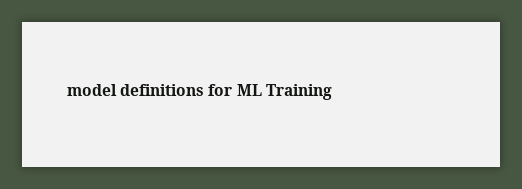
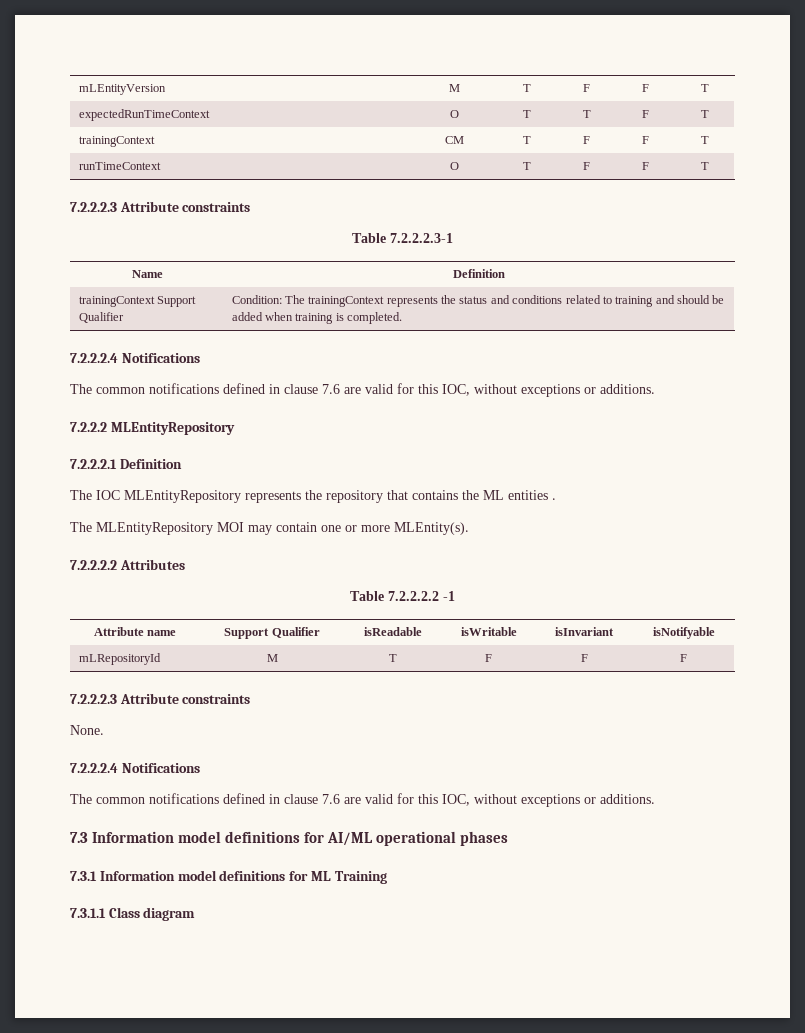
(67, 90) none -> [78,84,166,95] [448,84,460,92] [522,84,531,92] [583,84,590,92] [642,84,649,92] [700,84,709,92] [78,109,210,121] [449,110,459,118] [522,110,531,118] [582,110,591,118] [642,110,649,118] [700,110,709,118] [78,136,155,147] [444,136,464,144] [522,136,531,144] [583,136,590,144] [642,136,649,144] [700,136,709,144] [78,162,161,170] [449,162,459,170] [522,162,531,170] [583,162,590,170] [642,162,649,170] [700,162,709,170] [70,201,251,212] [352,233,453,243] [131,270,163,278] [453,269,505,278] [78,296,196,307] [78,312,124,323] [231,295,725,307] [231,312,402,324] [70,353,200,363] [70,383,655,397] [70,422,235,435] [70,459,182,469] [70,490,556,503] [70,522,469,535] [70,559,185,570] [350,591,455,601] [93,627,177,636] [224,627,320,639] [364,627,422,636] [460,627,517,636] [555,627,614,636] [652,627,715,639] [78,653,161,665] [266,654,278,662] [389,654,397,662] [485,654,492,662] [580,654,588,662] [680,654,688,662] [70,693,251,704] [70,725,104,735] [70,763,200,773] [70,793,655,807] [70,831,509,846] [70,871,175,881] mLEntityVersion | M | T | F | F | T // expectedRunTimeContext | O | T | T | F | T // trainingContext | CM | T | F | F | T // runTimeContext | O | T | F | F | T // 7.2.2.2.3 Attribute constraints // Table 7.2.2.2.3-1 // Name | Definition // trainingContext Support Qualifier | Condition: The trainingContext represents the status and conditions related to training and should be added when training is completed. // 7.2.2.2.4 Notifications // The common notifications defined in clause 7.6 are valid for this IOC, without exceptions or additions. // 7.2.2.2 MLEntityRepository // 7.2.2.2.1 Definition // The IOC MLEntityRepository represents the repository that contains the ML entities . // The MLEntityRepository MOI may contain one or more MLEntity(s). // 7.2.2.2.2 Attributes // Table 7.2.2.2.2 -1 // Attribute name | Support Qualifier | isReadable | isWritable | isInvariant | isNotifyable // mLRepositoryId | M | T | F | F | F // 7.2.2.2.3 Attribute constraints // None. // 7.2.2.2.4 Notifications // The common notifications defined in clause 7.6 are valid for this IOC, without exceptions or additions. // 7.3 Information model definitions for AI/ML operational phases // 7.3.1 Information
(332, 92) none -> [70,907,196,921] // 7.3.1.1 Class diagram

